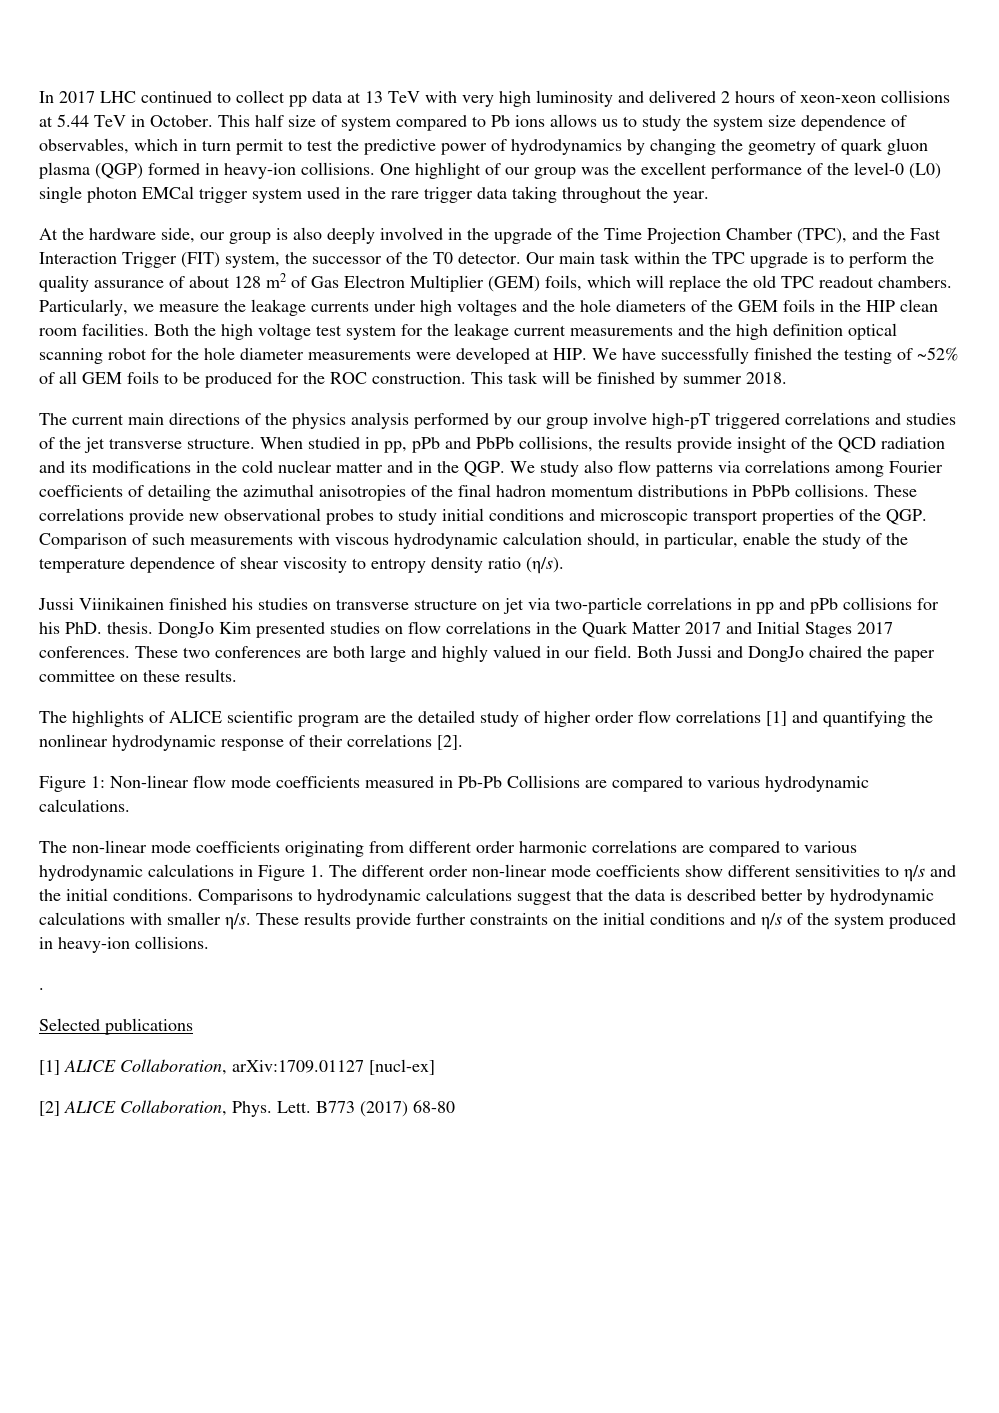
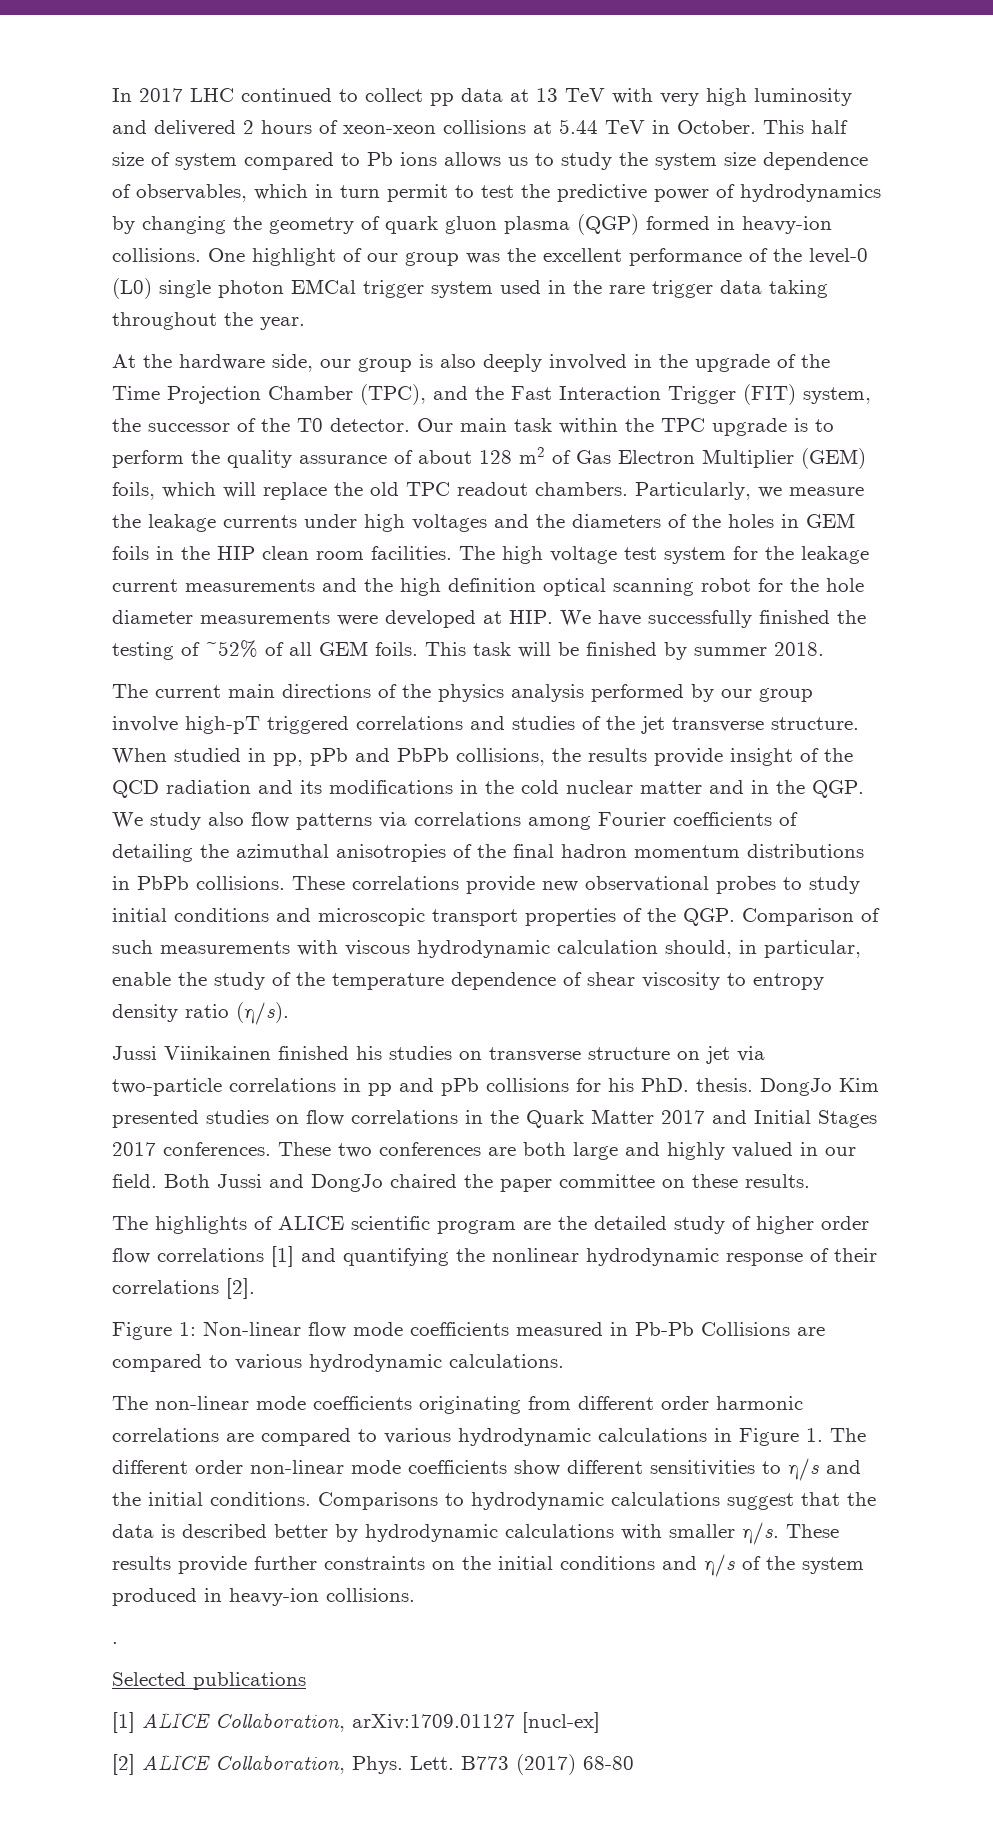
[580,299,611,312] hole -> (565, 521) none
(733, 306) none -> [728,514,799,528] holes in
[154,324,216,336] Both the -> [459,546,495,560] The
[127,371,466,388] foils to be produced for the ROC construction. -> [375,642,418,656] foils.

